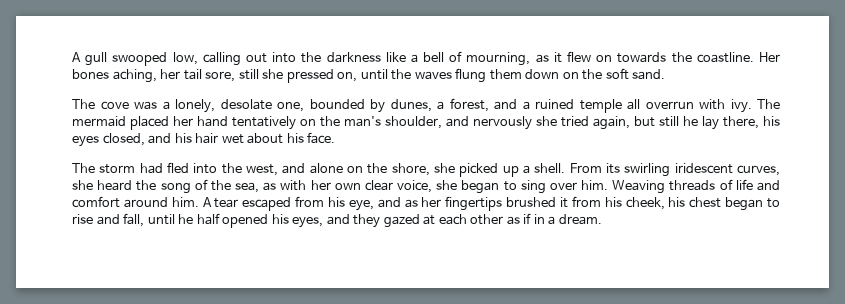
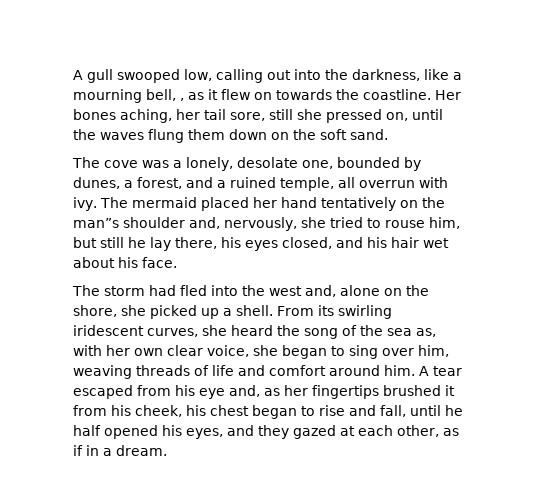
[326,52,381,63] darkness -> [352,69,420,81] darkness,
[423,51,531,66] bell of mourning, -> [73,89,184,103] mourning bell, ,
[579,99,622,113] temple -> [280,177,334,191] temple,
[344,116,630,130] man's shoulder, and nervously she tried again, -> [73,217,460,231] man”s shoulder and, nervously, she tried to rouse him,
[246,163,306,176] west, and -> [269,285,336,297] west and,
[235,182,277,193] sea, as -> [387,328,436,337] sea as,
[581,180,666,194] him. Weaving -> [418,345,449,357] [73,365,132,379] him, weaving
[348,197,401,211] eye, and -> [199,385,260,399] eye and,
[470,214,504,225] other -> [397,425,439,437] other,

